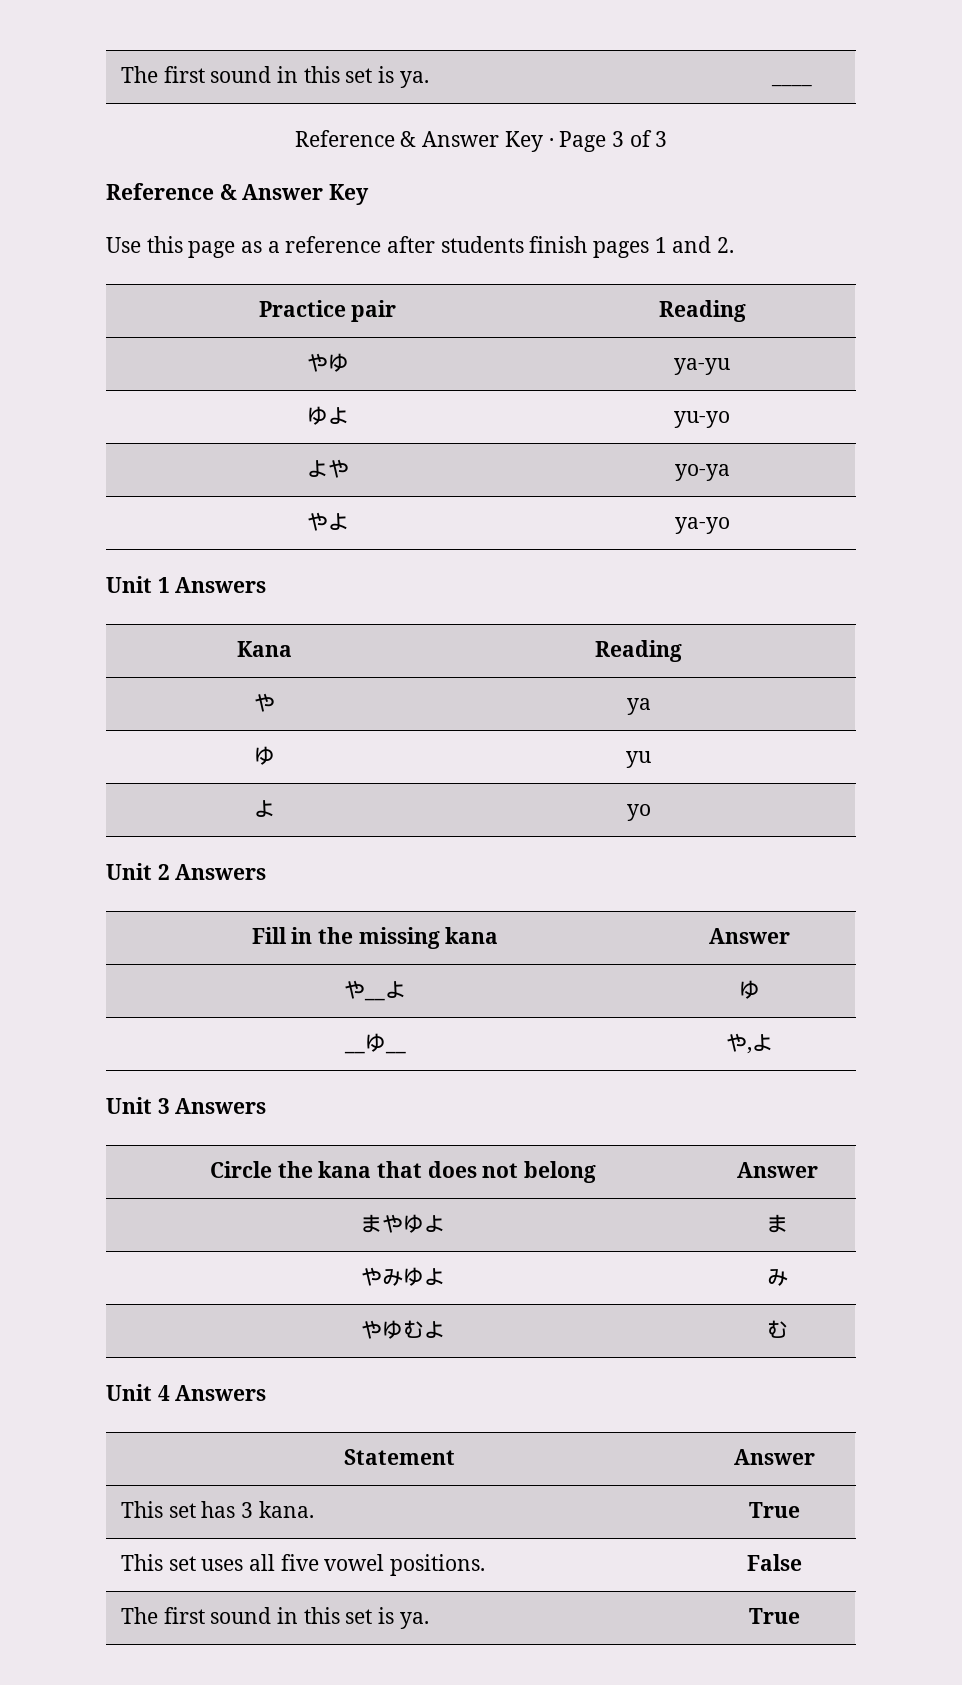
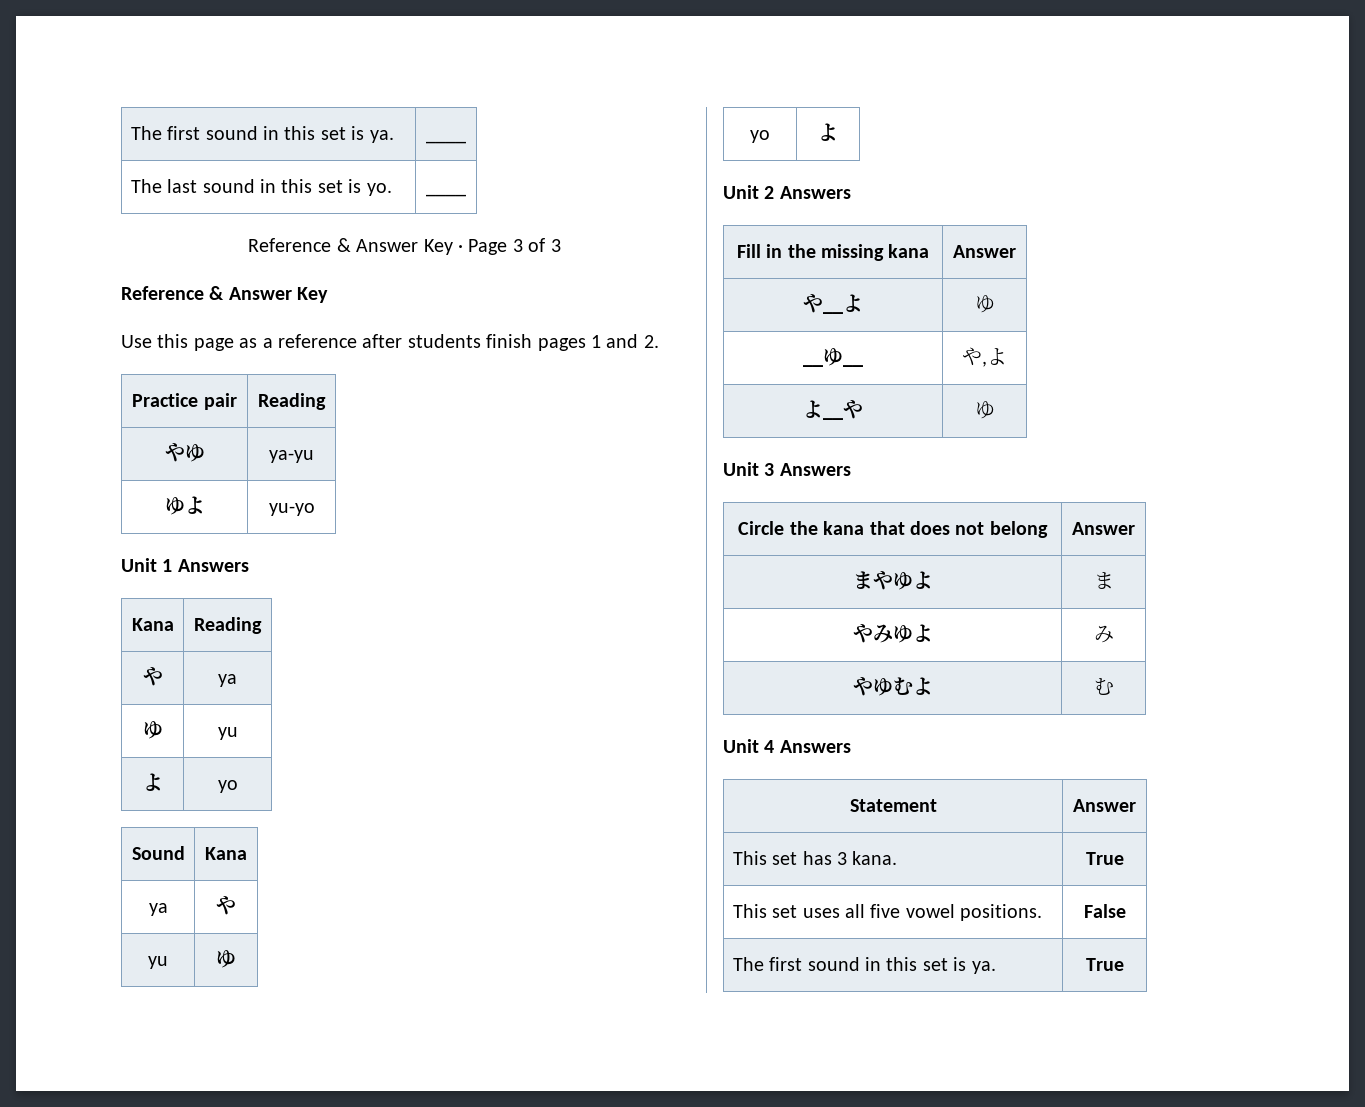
(812, 85) none -> [130,179,392,196] [426,193,466,197] // The last sound in this set is yo. | ____
[306,459,349,478] [674,464,730,481] [306,512,349,531] [674,517,730,534] // よや | yo-ya // やよ | ya-yo -> (315, 509) none
(651, 812) none -> [131,846,185,860] [205,847,247,860] [148,903,168,916] [216,895,236,915] [148,956,168,969] [216,950,236,968] [750,130,770,143] [818,123,838,141] // Sound | Kana // ya | や // yu | ゆ // yo | よ
(773, 1042) none -> [803,399,863,420] [974,401,995,419] // よ__や | ゆ

